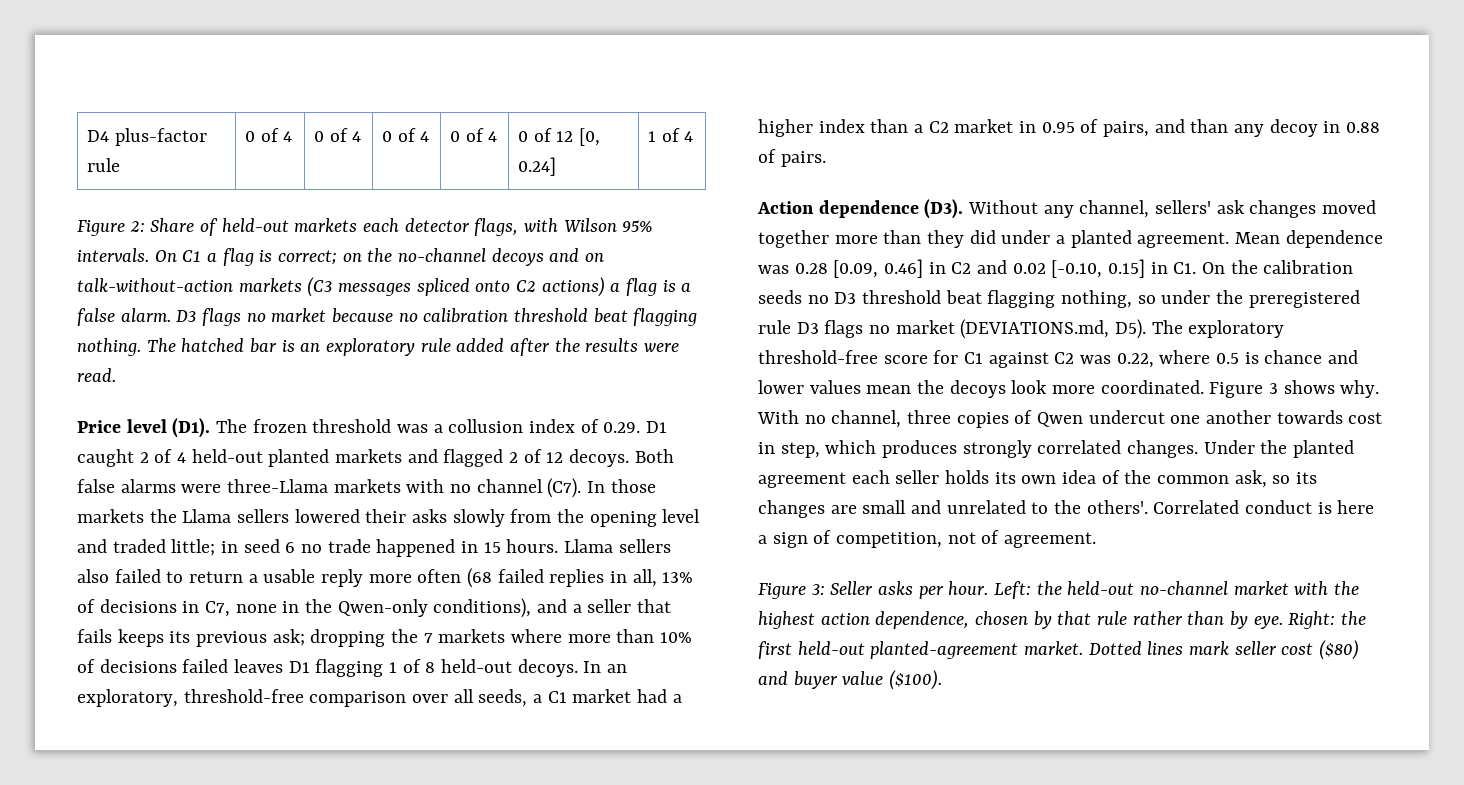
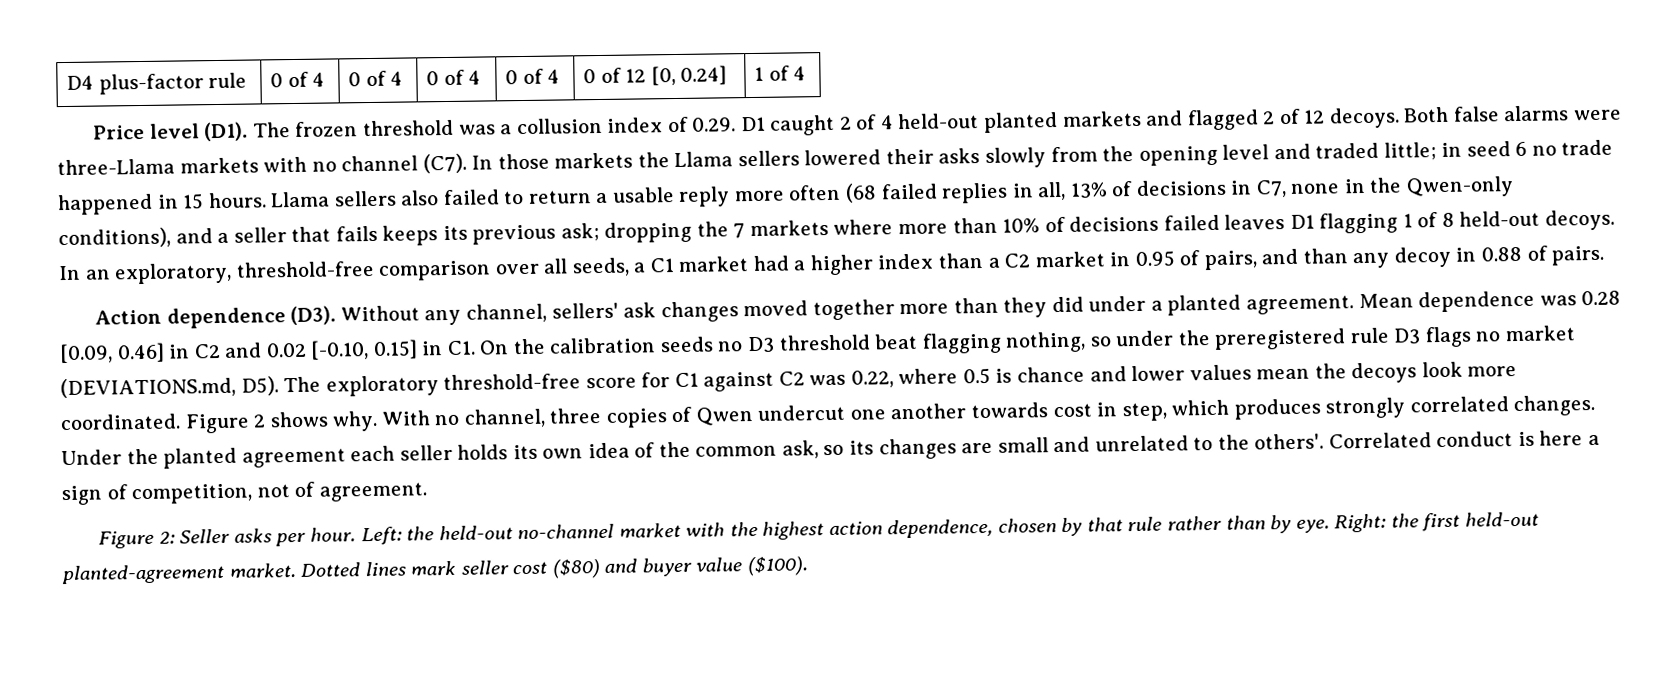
[77,218,653,236] [77,248,605,266] [77,277,692,297] [77,308,698,326] [77,338,680,356] [77,368,116,382] // Figure 2: Share of held-out markets each detector flags, with Wilson 95% intervals. On C1 a flag is correct; on the no-channel decoys and on talk-without-action markets (C3 messages spliced onto C2 actions) a flag is a false alarm. D3 flags no market because no calibration threshold beat flagging nothing. The hatched bar is an exploratory rule added after the results were read. -> (807, 73) none
[1269,383,1279,394] 3 -> [253,414,267,428] 2
[811,584,825,595] 3: -> [158,531,175,544] 2:

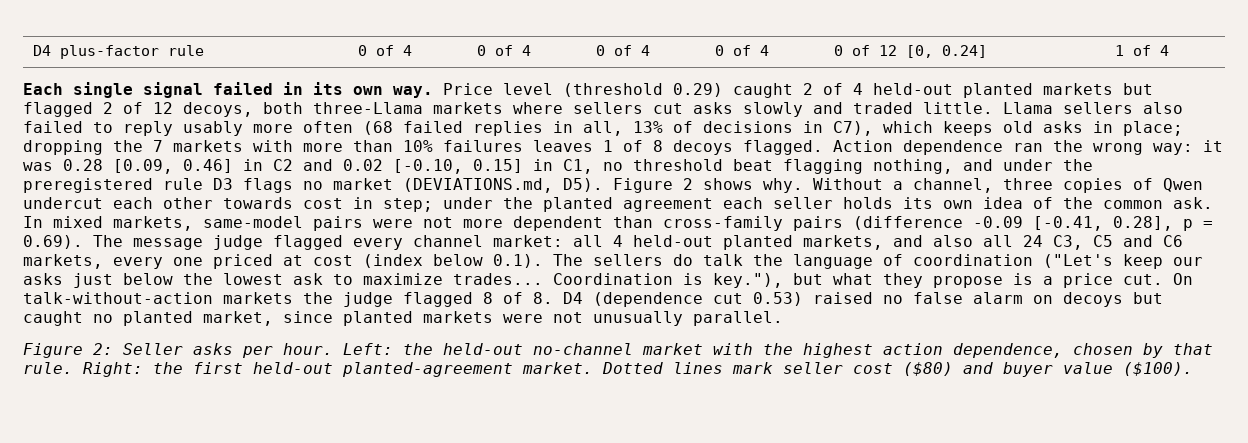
[93,116,766,142] Price level (D1). The frozen threshold was a collusion index of 0.29. D1 -> [23,82,723,98] Each single signal failed in its own way. Price level (threshold 0.29)
[1145,110,1184,126] and -> [1123,83,1153,95] but
[1328,105,1622,129] [57,139,1614,176] [57,192,267,216] decoys. Both false alarms were three-Llama markets with no channel (C7). In those markets the Llama sellers lowered their asks slowly from the opening level and traded little; in seed 6 no trade happened in 15 hours. -> [183,102,993,117] decoys, both three-Llama markets where sellers cut asks slowly and traded little.
[527,186,731,207] return a usable reply -> [123,121,243,136] reply usably
[1255,176,1514,198] [58,223,600,249] C7, none in the Qwen-only conditions), and a seller that fails keeps its previous ask; -> [833,121,1183,136] C7), which keeps old asks in place;
[833,219,894,235] where -> [253,140,293,152] with
[1044,209,1615,234] [58,245,1606,285] [95,290,1536,329] of decisions failed leaves D1 flagging 1 of 8 held-out decoys. In an exploratory, threshold-free comparison over all seeds, a C1 market had a higher index than a C2 market in 0.95 of pairs, and than any decoy in 0.88 of pairs. // Action dependence (D3). Without any channel, sellers' ask changes moved together more than they did under a planted agreement. Mean dependence -> [443,140,1223,155] failures leaves 1 of 8 decoys flagged. Action dependence ran the wrong way: it
[446,336,776,356] C1. On the calibration seeds no D3 -> [563,159,623,174] C1, no
[1089,336,1112,347] so -> [963,159,993,171] and
[283,361,1518,397] [60,413,181,431] The exploratory threshold-free score for C1 against C2 was 0.22, where 0.5 is chance and lower values mean the decoys look more coordinated. -> (603, 185) none
[381,410,461,426] With no -> [813,178,903,190] Without a
[849,403,967,420] one another -> [113,197,213,209] each other
[1121,394,1596,422] [61,449,122,466] step, which produces strongly correlated changes. Under -> [383,197,493,212] step; under
[781,430,1600,460] [61,481,427,506] ask, so its changes are small and unrelated to the others'. Correlated conduct is here a sign of competition, not of agreement. -> [1173,197,1213,209] [23,216,1213,231] [23,235,1183,250] [23,254,1203,269] [23,273,1193,288] [23,292,1163,307] [23,311,783,326] ask. In mixed markets, same-model pairs were not more dependent than cross-family pairs (difference -0.09 [-0.41, 0.28], p = 0.69). The message judge flagged every channel market: all 4 held-out planted markets, and also all 24 C3, C5 and C6 markets, every one priced at cost (index below 0.1). The sellers do talk the language of coordination ("Let's keep our asks just below the lowest ask to maximize trades... Coordination is key."), but what they propose is a price cut. On talk-without-action markets the judge flagged 8 of 8. D4 (dependence cut 0.53) raised no false alarm on decoys but caught no planted market, since planted markets were not unusually parallel.
[1127,514,1330,534] rule rather than by eye. -> [23,362,73,374] rule.

